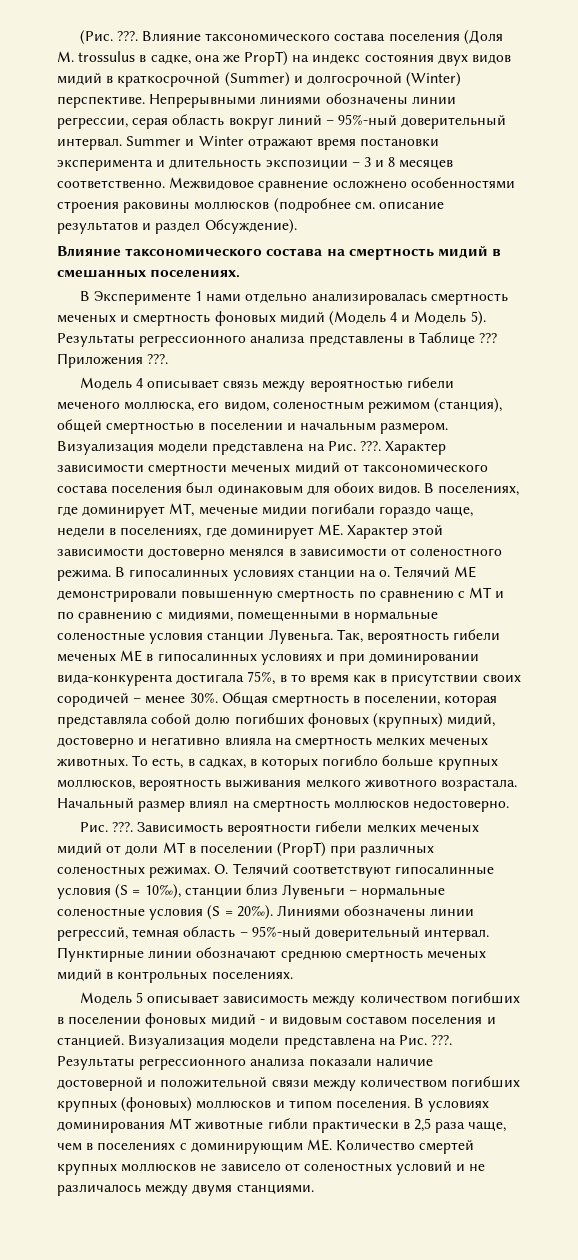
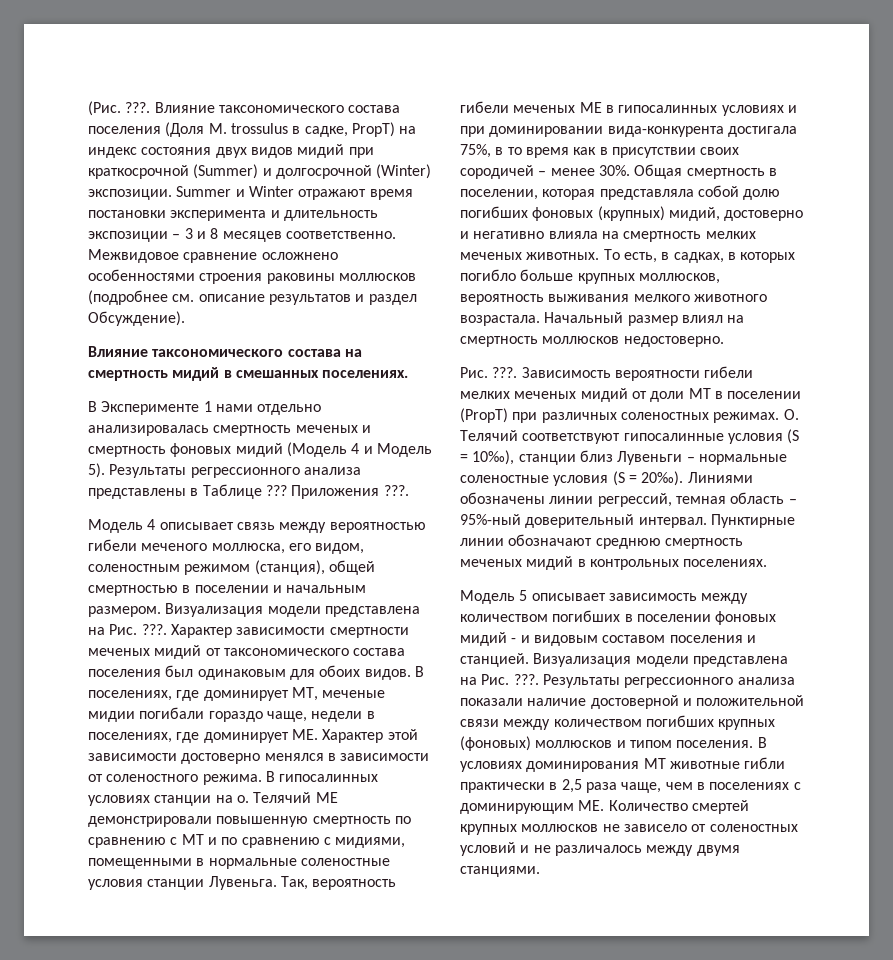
[194,54,240,62] она же -> (348, 131) none
[106,76,114,84] в -> [348,147,374,158] при
[57,93,456,108] [57,114,507,129] [57,138,122,150] перспективе. Непрерывными линиями обозначены линии регрессии, серая область вокруг линий – 95%-ный доверительный интервал. -> [88,189,172,200] экспозиции.

